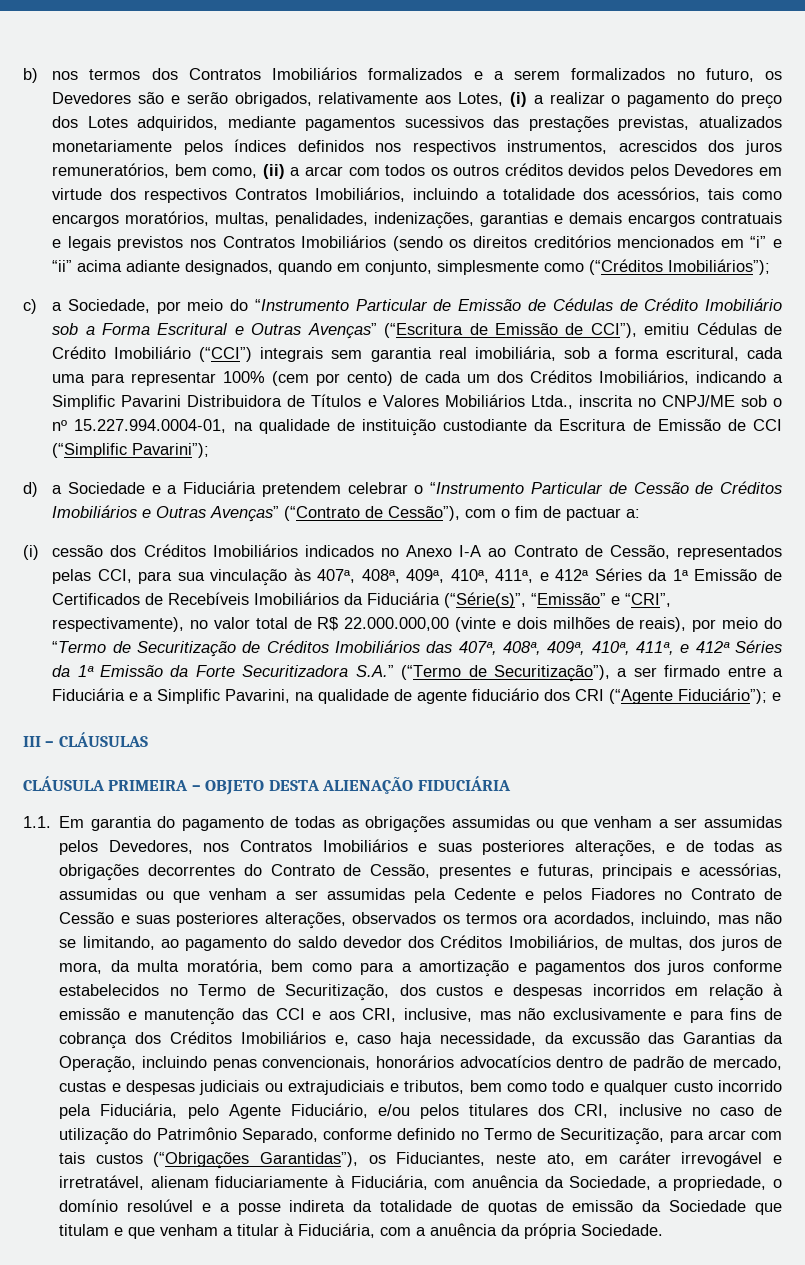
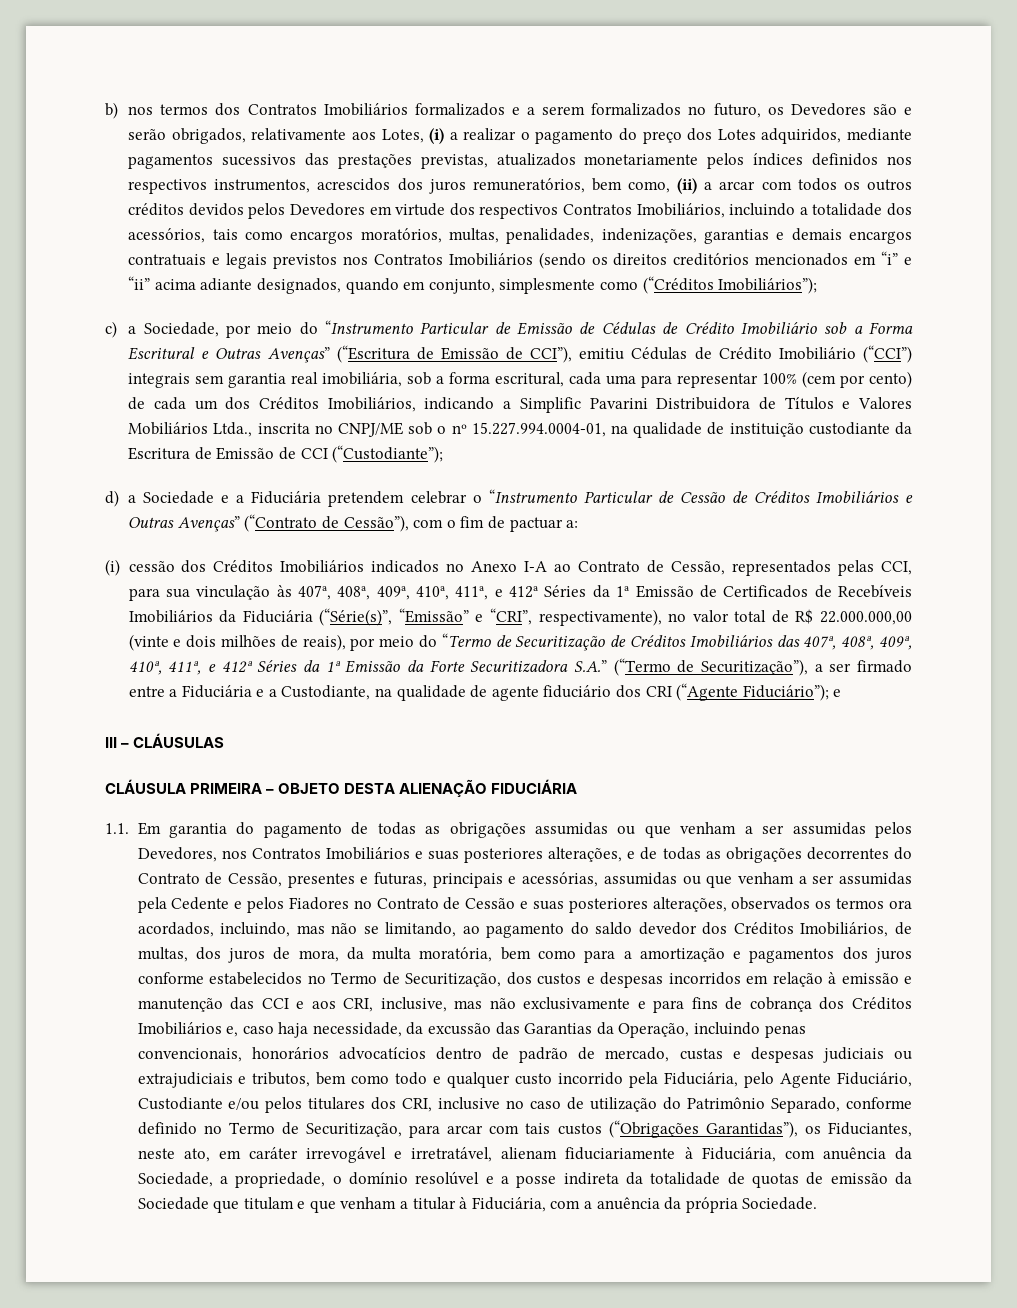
[52,443,210,458] (“Simplific Pavarini”); -> [332,445,444,463] (“Custodiante”);
[157,689,291,704] Simplific Pavarini, -> [281,685,371,700] Custodiante,
(368, 1110) none -> [137,1097,223,1110] Custodiante

